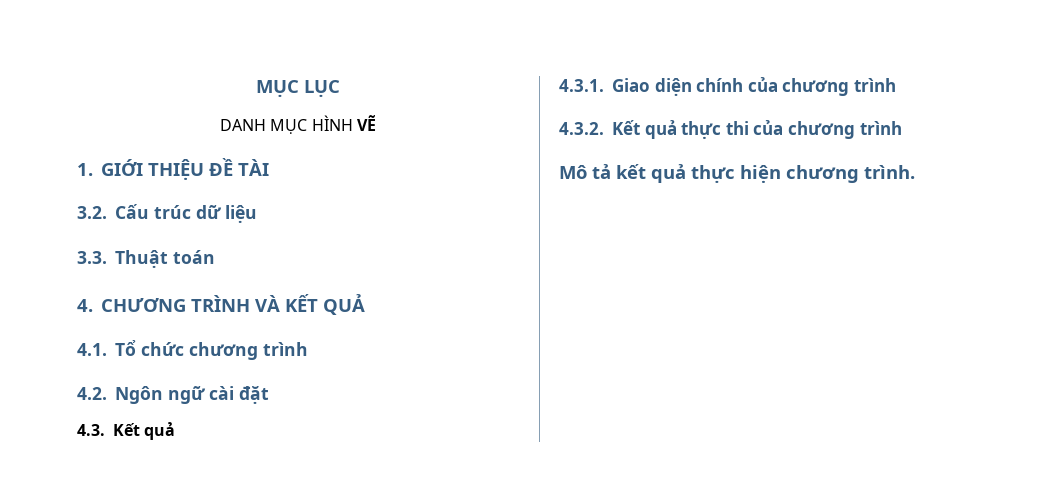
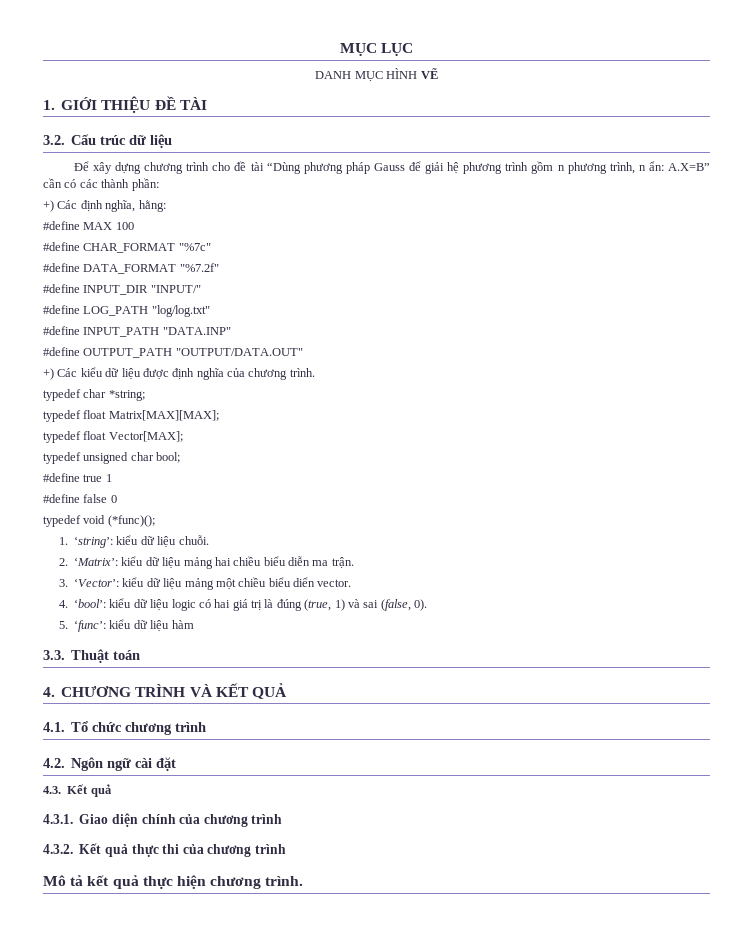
(257, 214) none -> [73,161,710,174] [43,178,159,191] [43,200,166,212] [43,221,134,230] [43,242,211,253] [43,263,219,274] [43,284,201,295] [43,305,210,317] [43,326,231,337] [43,347,303,358] [43,367,315,380] [43,389,145,401] [43,410,219,422] [43,431,183,443] [43,452,181,464] [43,473,112,482] [43,494,117,503] [43,515,155,527] [58,535,209,548] [58,556,354,569] [58,577,352,590] [58,598,428,611] [58,619,194,632] // Để xây dựng chương trình cho đề tài “Dùng phương pháp Gauss để giải hệ phương trình gồm n phương trình, n ẩn: A.X=B” cần có các thành phần: // +) Các định nghĩa, hằng: // #define MAX 100 // #define CHAR_FORMAT "%7c" // #define DATA_FORMAT "%7.2f" // #define INPUT_DIR "INPUT/" // #define LOG_PATH "log/log.txt" // #define INPUT_PATH "DATA.INP" // #define OUTPUT_PATH "OUTPUT/DATA.OUT" // +) Các kiểu dữ liệu được định nghĩa của chương trình. // typedef char *string; // typedef float Matrix[MAX][MAX]; // typedef float Vector[MAX]; // typedef unsigned char bool; // #define true 1 // #define false 0 // typedef void (*func)(); // 1. ‘string’: kiểu dữ liệu chuỗi. // 2. ‘Matrix’: kiểu dữ liệu mảng hai chiều biểu diễn ma trận. // 3. ‘Vector’: kiểu dữ liệu mảng một chiều biểu diển vector. // 4. ‘bool’: kiểu dữ liệu logic có hai giá trị là đúng (true, 1) và sai (false, 0). // 5. ‘func’: kiểu dữ liệu hàm

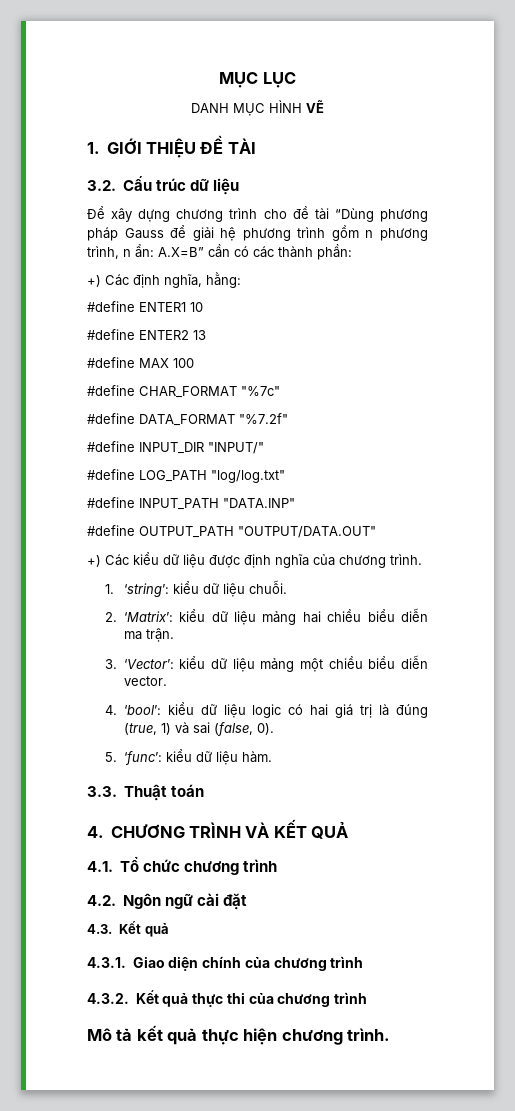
(166, 206) none -> [87,301,203,312] [87,329,206,340] // #define ENTER1 10 // #define ENTER2 13
[43,389,145,401] [43,410,219,422] [43,431,183,443] [43,452,181,464] [43,473,112,482] [43,494,117,503] [43,515,155,527] // typedef char *string; // typedef float Matrix[MAX][MAX]; // typedef float Vector[MAX]; // typedef unsigned char bool; // #define true 1 // #define false 0 // typedef void (*func)(); -> (422, 559) none
[293,577,316,587] diển -> [401,655,428,669] diễn
[171,620,194,629] hàm -> [241,751,272,763] hàm.

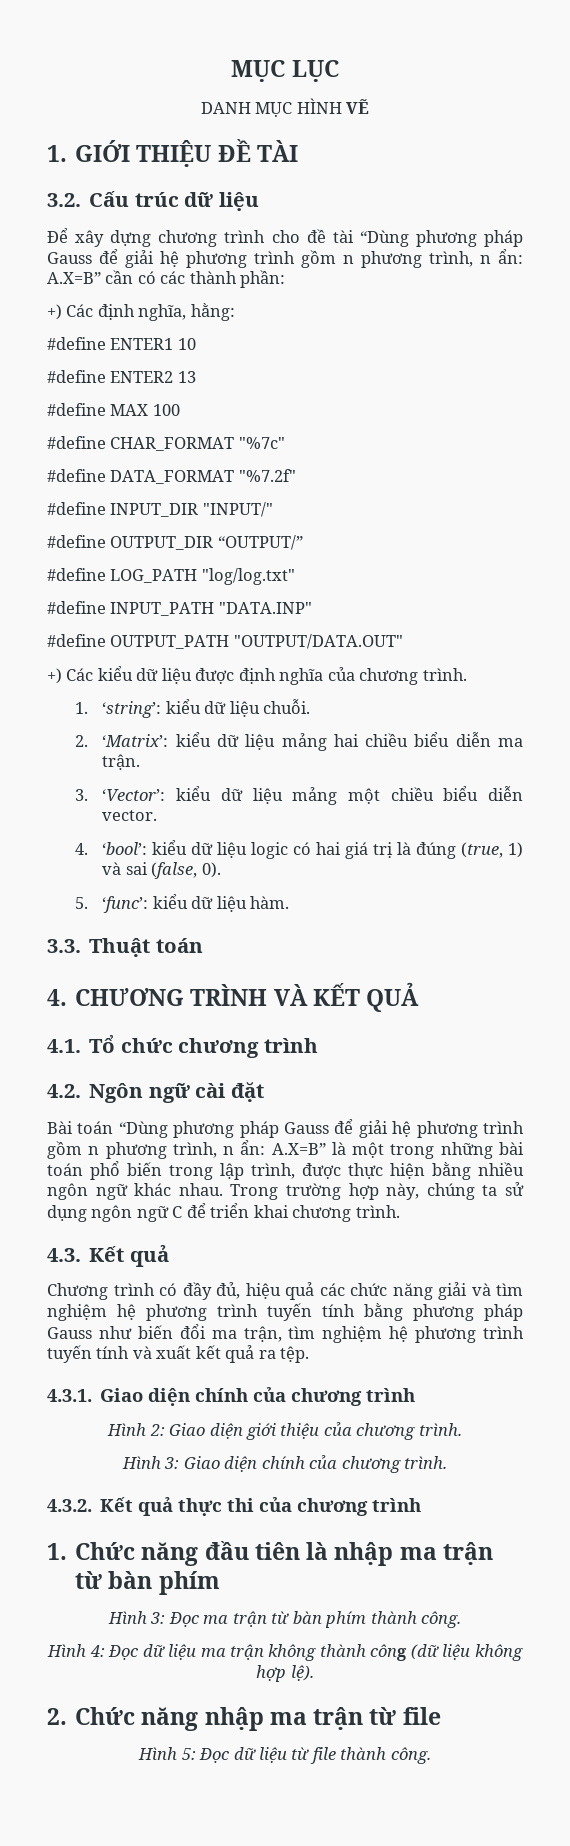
(264, 448) none -> [47,535,303,550] // #define OUTPUT_DIR “OUTPUT/”
[87,921,169,937] 4.3. Kết quả -> [47,1119,524,1138] [47,1140,524,1159] [47,1161,524,1180] [47,1182,525,1200] [47,1203,400,1222] [47,1244,169,1267] [47,1282,523,1300] [47,1303,523,1321] [47,1324,524,1343] [47,1345,310,1363] Bài toán “Dùng phương pháp Gauss để giải hệ phương trình gồm n phương trình, n ẩn: A.X=B” là một trong những bài toán phổ biến trong lập trình, được thực hiện bằng nhiều ngôn ngữ khác nhau. Trong trường hợp này, chúng ta sử dụng ngôn ngữ C để triển khai chương trình. // 4.3. Kết quả // Chương trình có đầy đủ, hiệu quả các chức năng giải và tìm nghiệm hệ phương trình tuyến tính bằng phương pháp Gauss như biến đổi ma trận, tìm nghiệm hệ phương trình tuyến tính và xuất kết quả ra tệp.
(364, 962) none -> [107,1422,462,1440] [121,1455,448,1473] // Hình 2: Giao diện giới thiệu của chương trình. // Hình 3: Giao diện chính của chương trình.
[87,1025,391,1045] Mô tả kết quả thực hiện chương trình. -> [47,1541,493,1566] [75,1571,220,1595] [107,1611,462,1628] [47,1644,523,1661] [256,1665,314,1682] [47,1707,441,1731] [138,1747,431,1764] 1. Chức năng đầu tiên là nhập ma trận từ bàn phím // Hình 3: Đọc ma trận từ bàn phím thành công. // Hình 4: Đọc dữ liệu ma trận không thành công (dữ liệu không hợp lệ). // 2. Chức năng nhập ma trận từ file // Hình 5: Đọc dữ liệu từ file thành công.

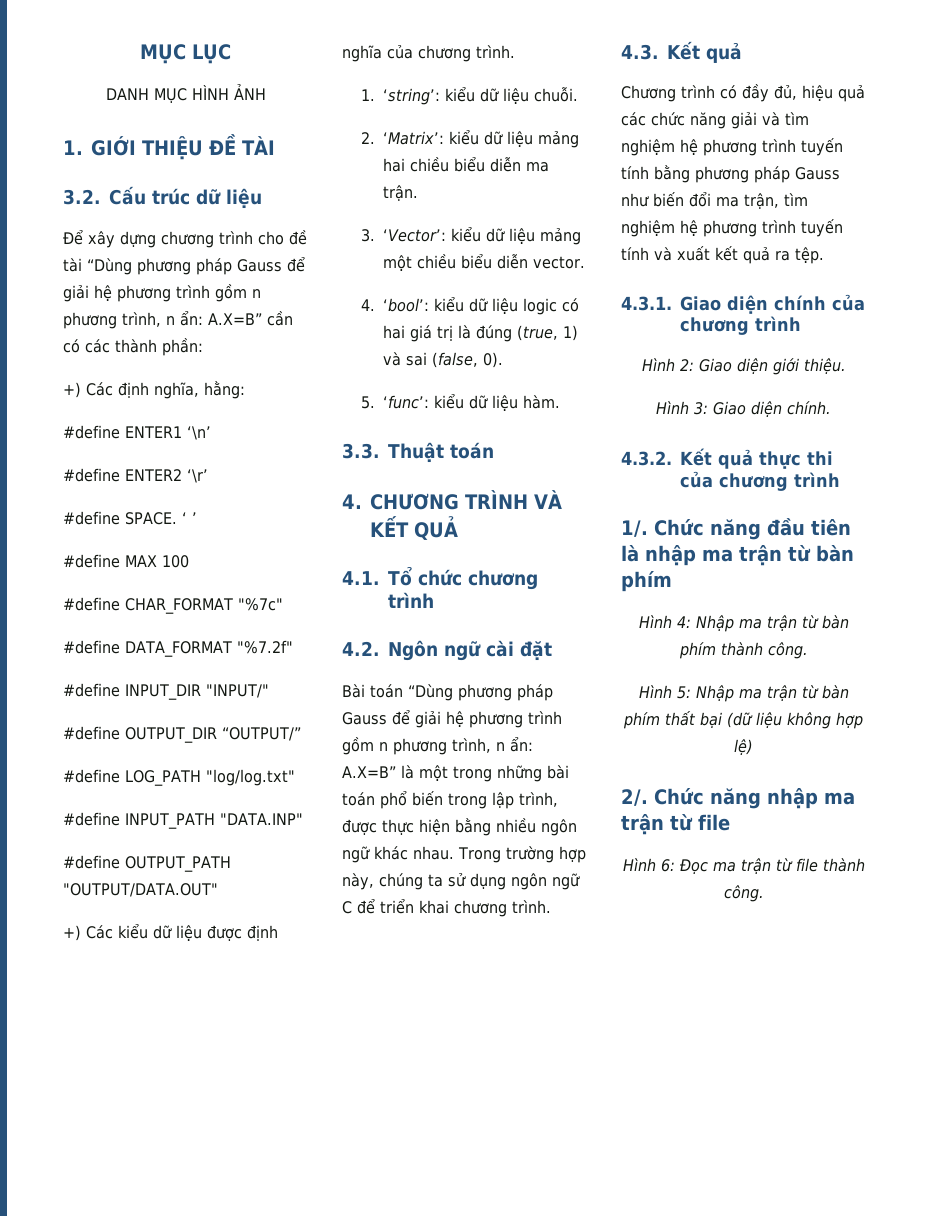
[346,99,370,114] VẼ -> [233,84,266,100] ẢNH
[177,338,196,350] 10 -> [187,426,211,440] ‘\n’
[177,371,196,383] 13 -> [187,469,208,483] [63,511,197,525] ‘\r’ // #define SPACE. ‘ ’
[280,1422,462,1440] thiệu của chương trình. -> [803,358,846,374] thiệu.
[261,1455,448,1473] chính của chương trình. -> [787,401,831,415] chính.
[47,1543,67,1560] 1. -> [621,520,648,537] 1/.
[150,1612,200,1627] 3: Đọc -> [676,615,734,632] 4: Nhập
[89,1644,408,1661] 4: Đọc dữ liệu ma trận không thành công -> [676,685,849,702] [623,711,722,729] 5: Nhập ma trận từ bàn phím thất bại
[290,1665,314,1681] [47,1708,67,1725] lệ). // 2. -> [734,739,753,755] [621,789,648,806] lệ) // 2/.
[181,1747,288,1763] 5: Đọc dữ liệu -> [660,858,771,874] 6: Đọc ma trận

